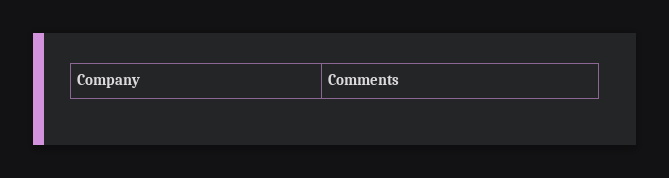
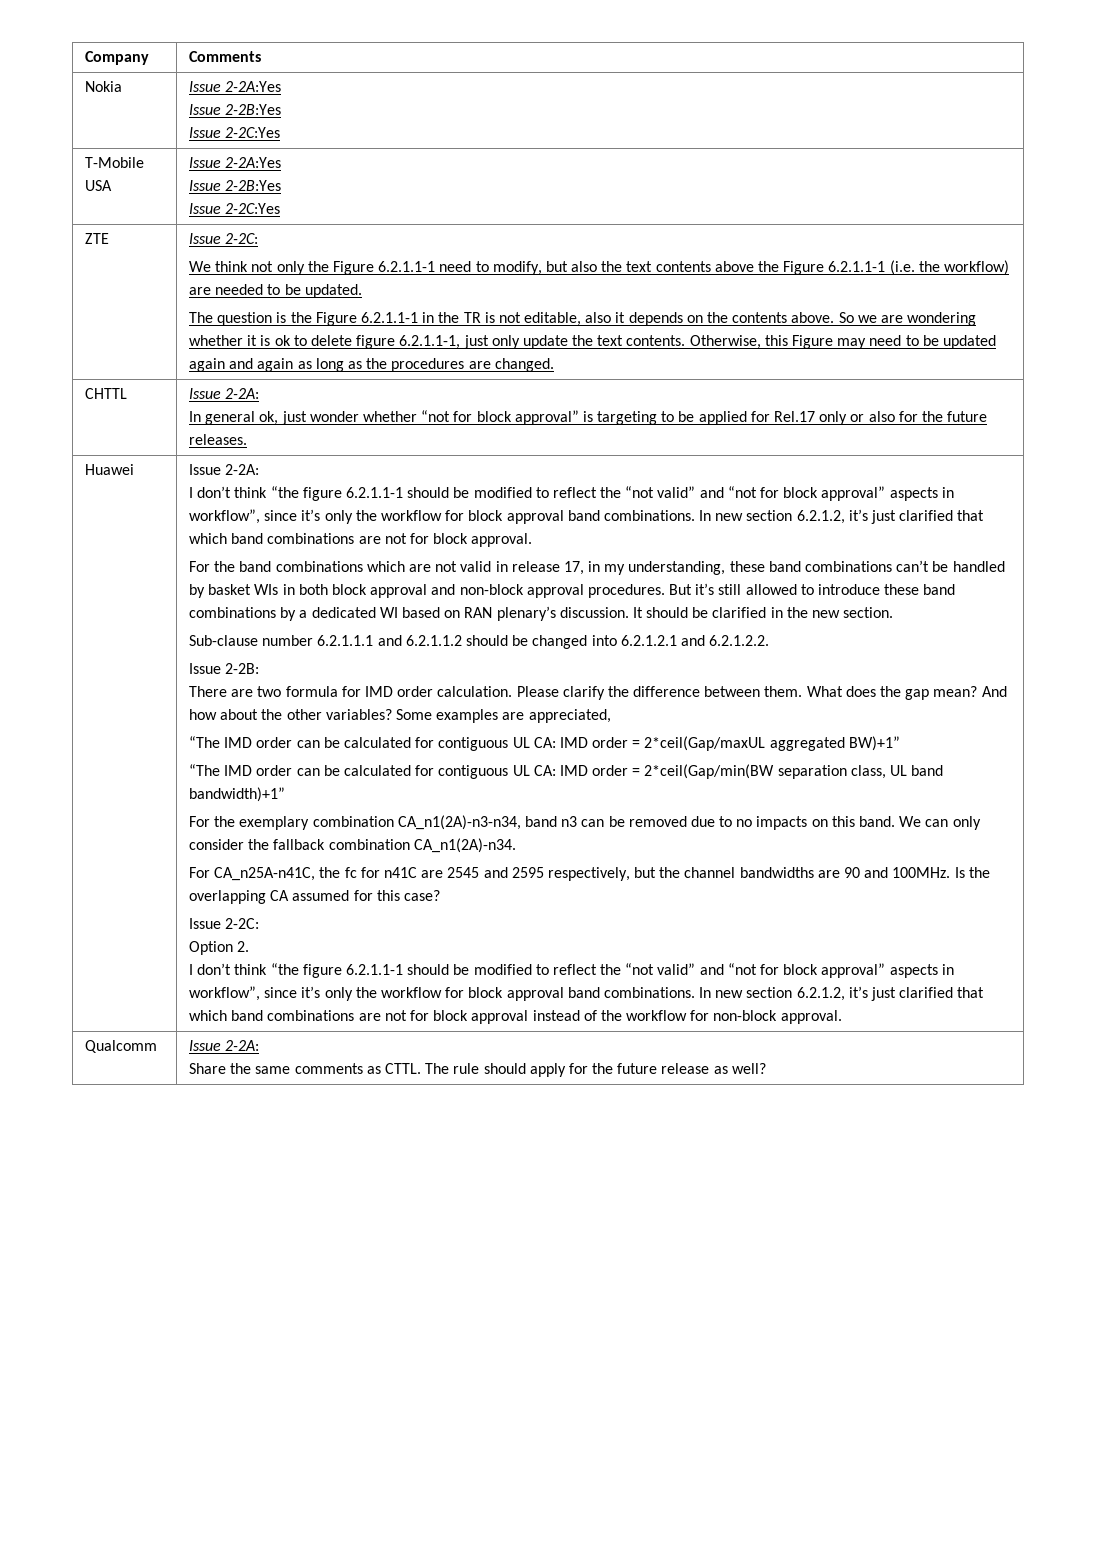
(399, 79) none -> [85,81,123,92] [189,81,282,92] [189,104,282,115] [189,127,281,138] [85,157,145,168] [85,180,113,191] [189,157,282,168] [189,180,282,191] [189,203,281,214] [85,233,110,244] [189,233,259,244] [189,260,1009,275] [189,284,362,298] [189,312,977,326] [189,335,996,349] [189,358,554,372] [85,388,128,399] [189,388,260,399] [189,410,988,425] [189,434,248,445] [85,464,135,475] [189,464,260,475] [189,486,954,501] [189,509,985,524] [189,533,533,547] [189,560,1005,575] [189,583,956,598] [189,606,894,621] [189,635,770,649] [189,663,260,674] [189,686,1007,700] [189,709,611,723] [189,736,900,751] [189,764,944,779] [189,787,286,802] [189,815,981,830] [189,838,516,853] [189,867,990,881] [189,890,440,904] [189,918,260,929] [189,941,250,955] [189,963,954,978] [189,986,985,1001] [189,1010,842,1024] [85,1040,158,1053] [189,1040,260,1051] [189,1063,766,1077] // Nokia | Issue 2-2A:Yes // Issue 2-2B:Yes // Issue 2-2C:Yes // T-Mobile USA | Issue 2-2A:Yes // Issue 2-2B:Yes // Issue 2-2C:Yes // ZTE | Issue 2-2C: // We think not only the Figure 6.2.1.1-1 need to modify, but also the text contents above the Figure 6.2.1.1-1 (i.e. the workflow) are needed to be updated. // The question is the Figure 6.2.1.1-1 in the TR is not editable, also it depends on the contents above. So we are wondering whether it is ok to delete figure 6.2.1.1-1, just only update the text contents. Otherwise, this Figure may need to be updated again and again as long as the procedures are changed. // CHTTL | Issue 2-2A: // In general ok, just wonder whether “not for block approval” is targeting to be applied for Rel.17 only or also for the future releases. // Huawei | Issue 2-2A: // I don’t think “the figure 6.2.1.1-1 should be modified to reflect the “not valid” and “not for block approval” aspects in workflow”, since it’s only the workflow for block approval band combinations. In new section 6.2.1.2, it’s just clarified that which band combinations are not for block approval. // For the band combinations which are not valid in release 17, in my understanding, these band combinations can’t be handled by basket WIs in both block approval and non-block approval procedures. But it’s still allowed to introduce these band combinations by a dedicated WI based on RAN plenary’s discussion. It should be clarified in the new section. // Sub-clause number 6.2.1.1.1 and 6.2.1.1.2 should be changed into 6.2.1.2.1 and 6.2.1.2.2. // Issue 2-2B: // There are two formula for IMD order calculation. Please clarify the difference between them. What does the gap mean? And how about the other variables? Some examples are appreciated, // “The IMD order can be calculated for contiguous UL CA: IMD order = 2*ceil(Gap/maxUL aggregated BW)+1” // “The IMD order can be calculated for contiguous UL CA: IMD order = 2*ceil(Gap/min(BW separation class, UL band bandwidth)+1” // For the exemplary combination CA_n1(2A)-n3-n34, band n3 can be removed due to no impacts on this band. We can only consider the fallback combination CA_n1(2A)-n34. // For CA_n25A-n41C, the fc for n41C are 2545 and 2595 respectively, but the channel bandwidths are 90 and 100MHz. Is the overlapping CA assumed for this case? // Issue 2-2C: // Option 2. // I don’t think “the figure 6.2.1.1-1 should be modified to reflect the “not valid” and “not for block approval” aspects in workflow”, since it’s only the workflow for block approval band combinations. In new section 6.2.1.2, it’s just clarified that which band combinations are not for block approval instead of the workflow for non-block approval. // Qualcomm | Issue 2-2A: // Share the same comments as CTTL. The rule should apply for the future release as well?

